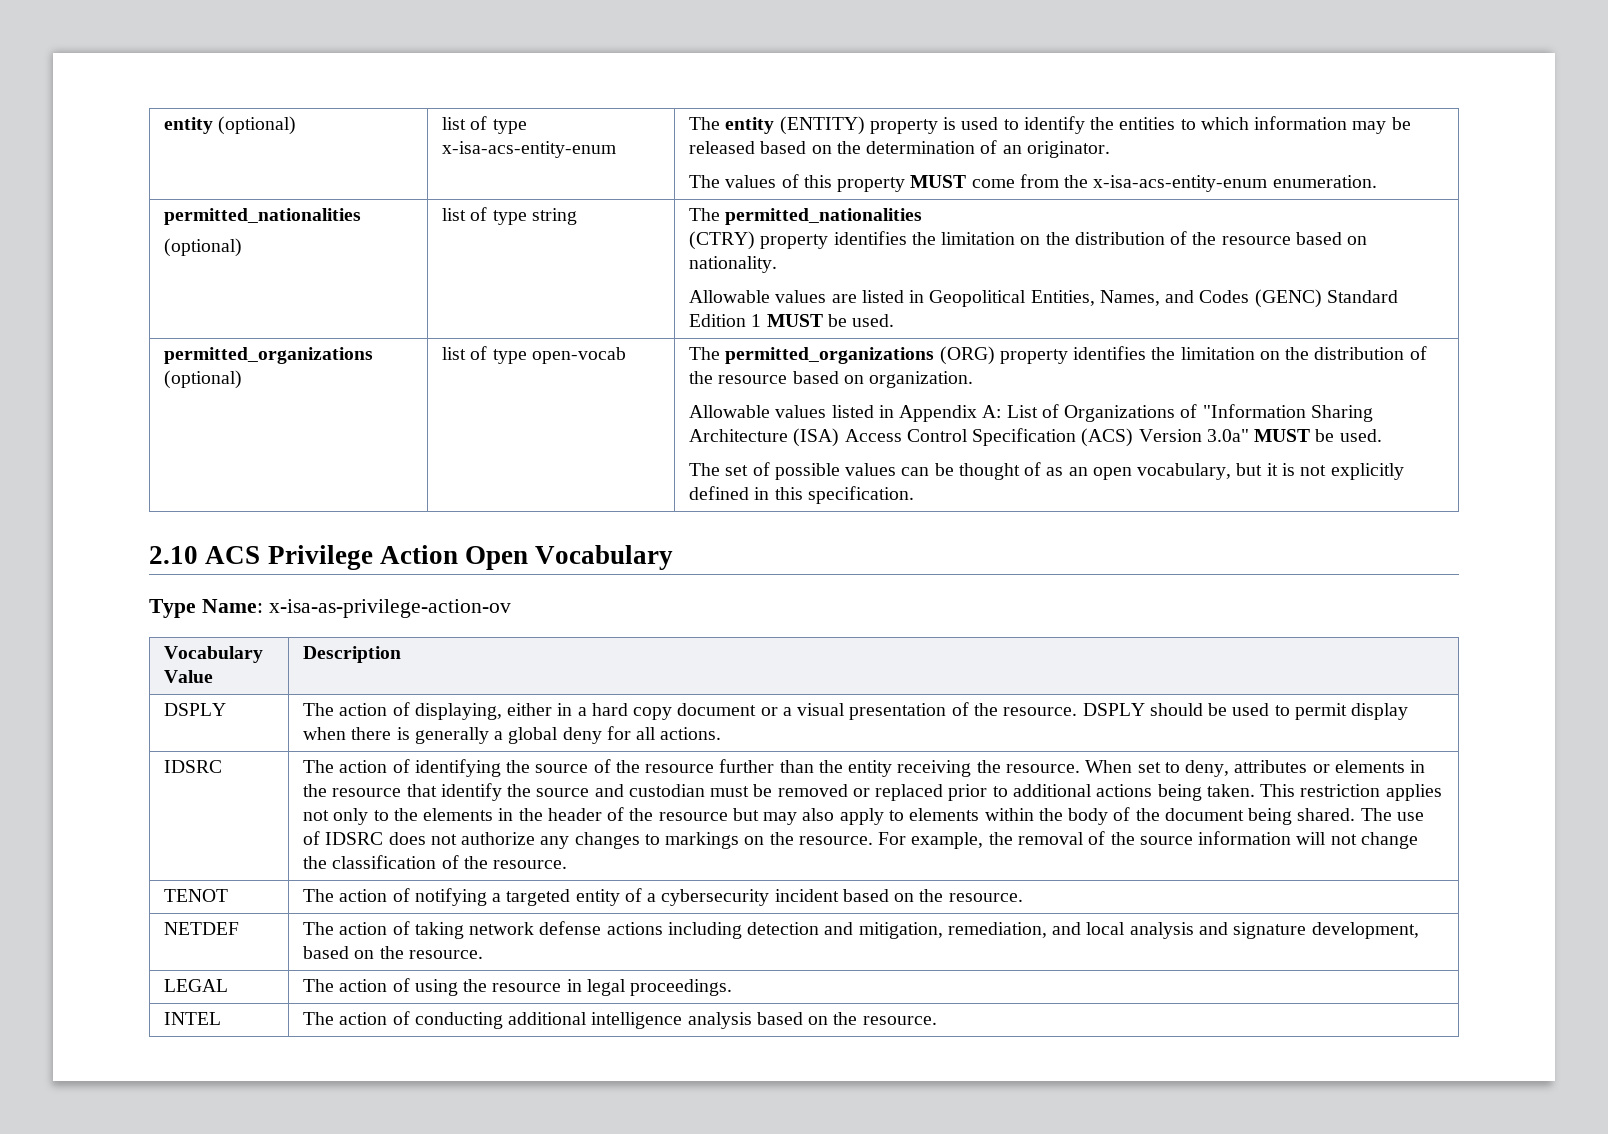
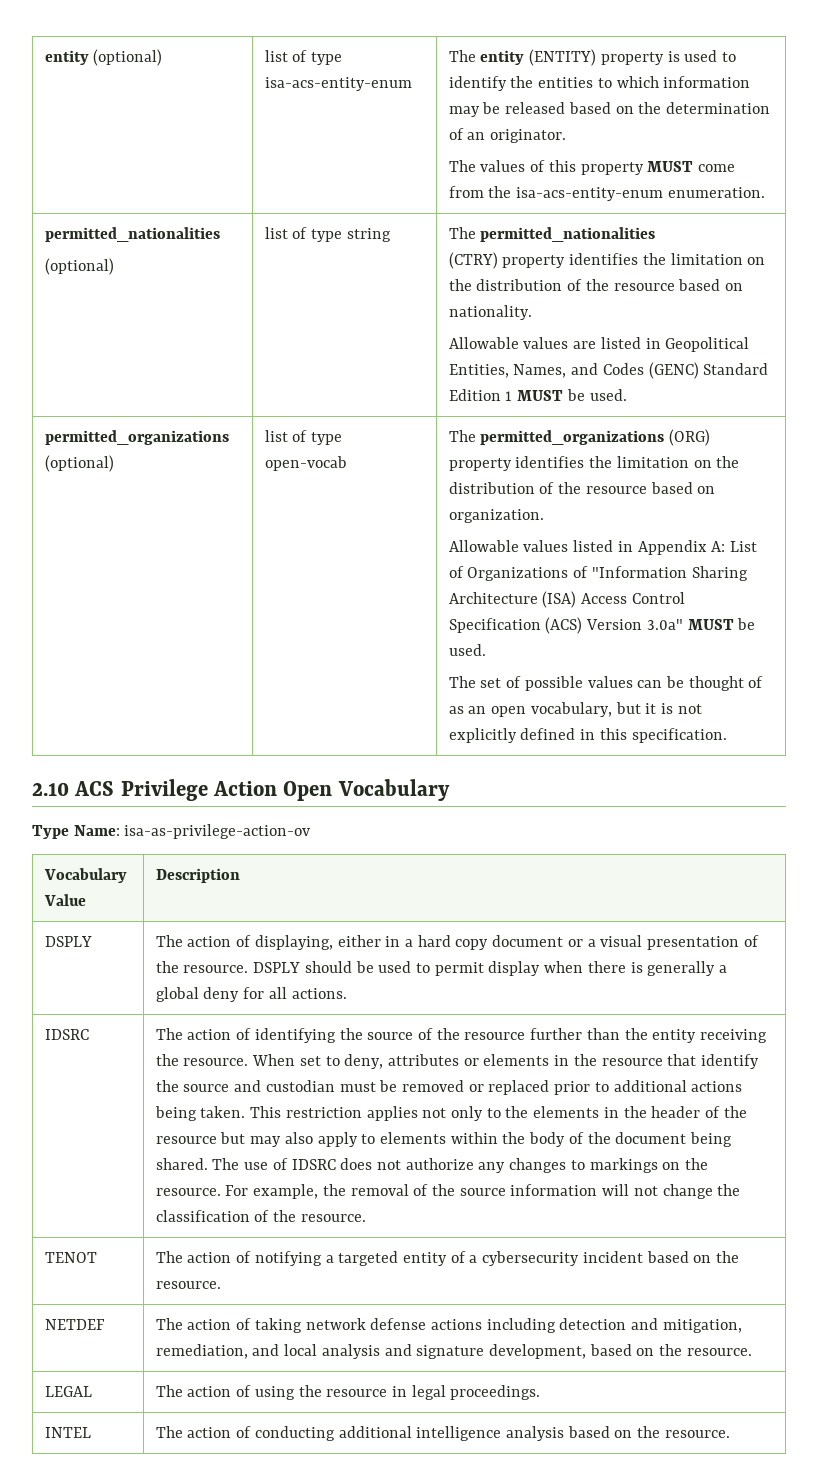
[442,141,617,158] x-isa-acs-entity-enum -> [264,77,412,91] isa-acs-entity-enum
[1093,175,1268,192] x-isa-acs-entity-enum -> [516,187,664,201] isa-acs-entity-enum
[268,599,511,618] x-isa-as-privilege-action-ov -> [124,824,311,839] isa-as-privilege-action-ov

